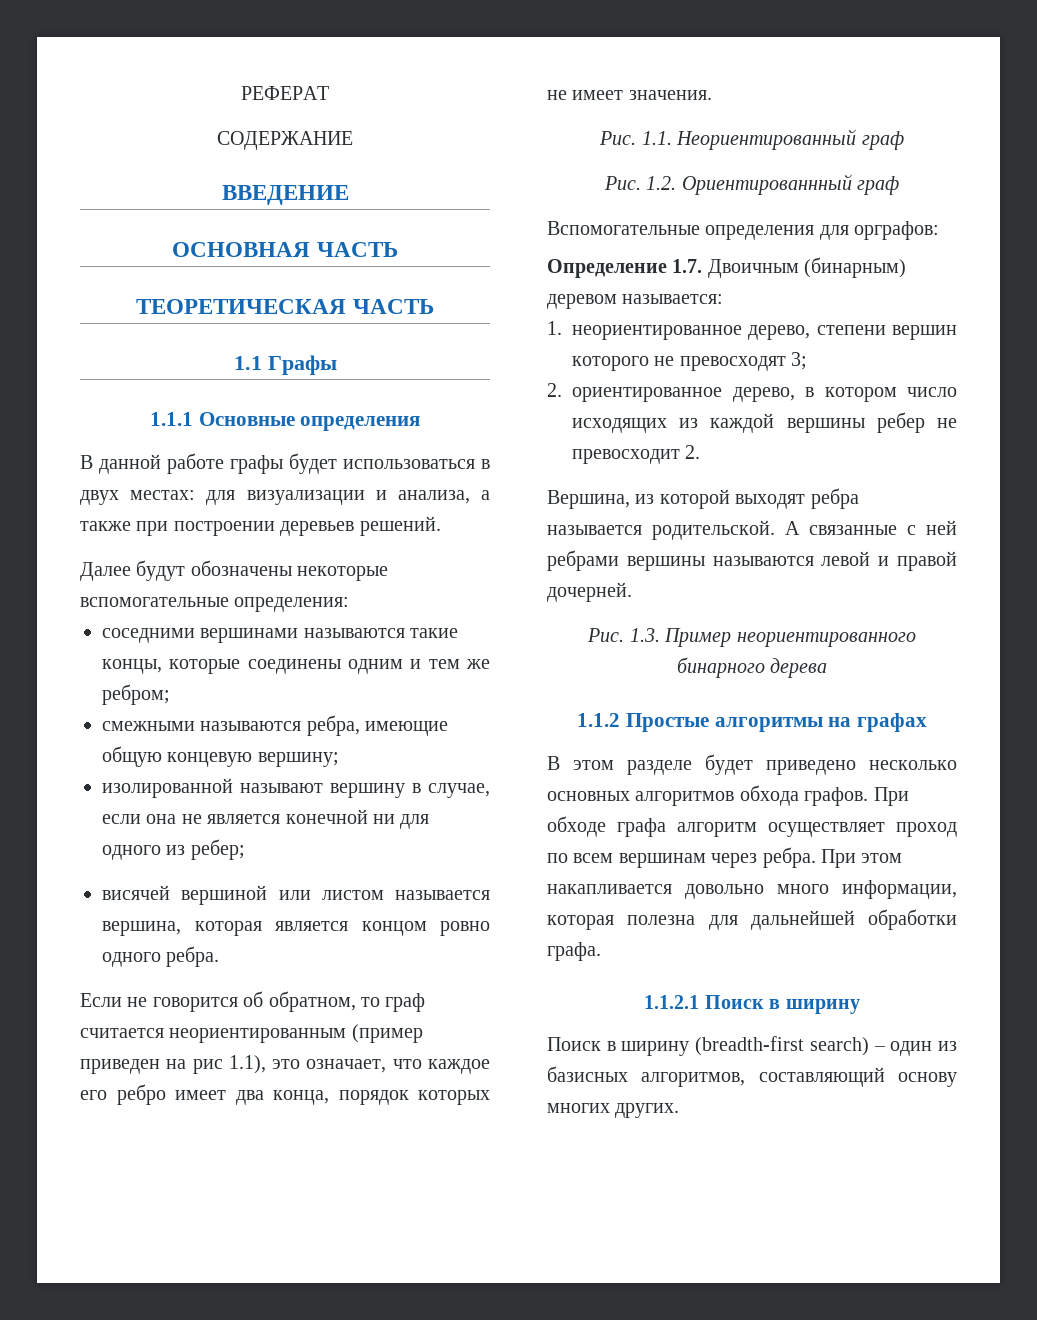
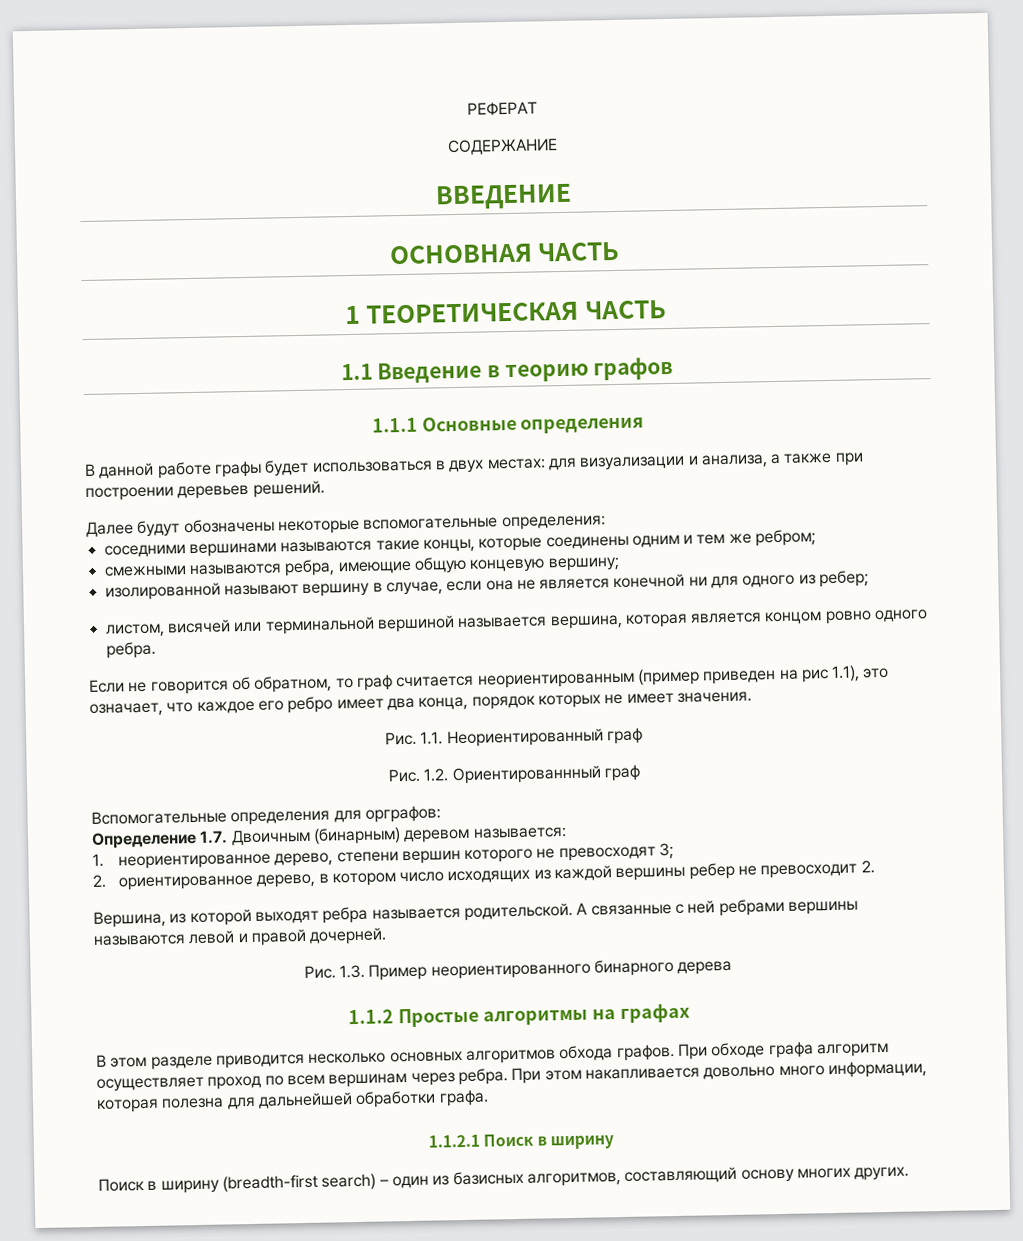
(398, 249) none -> [345,305,361,325] 1
[267,355,337,375] Графы -> [377,356,674,385] Введение в теорию графов
[102,885,384,905] висячей вершиной или листом -> [105,615,455,638] листом, висячей или терминальной вершиной
[705,754,856,775] будет приведено -> [215,1053,305,1069] приводится

